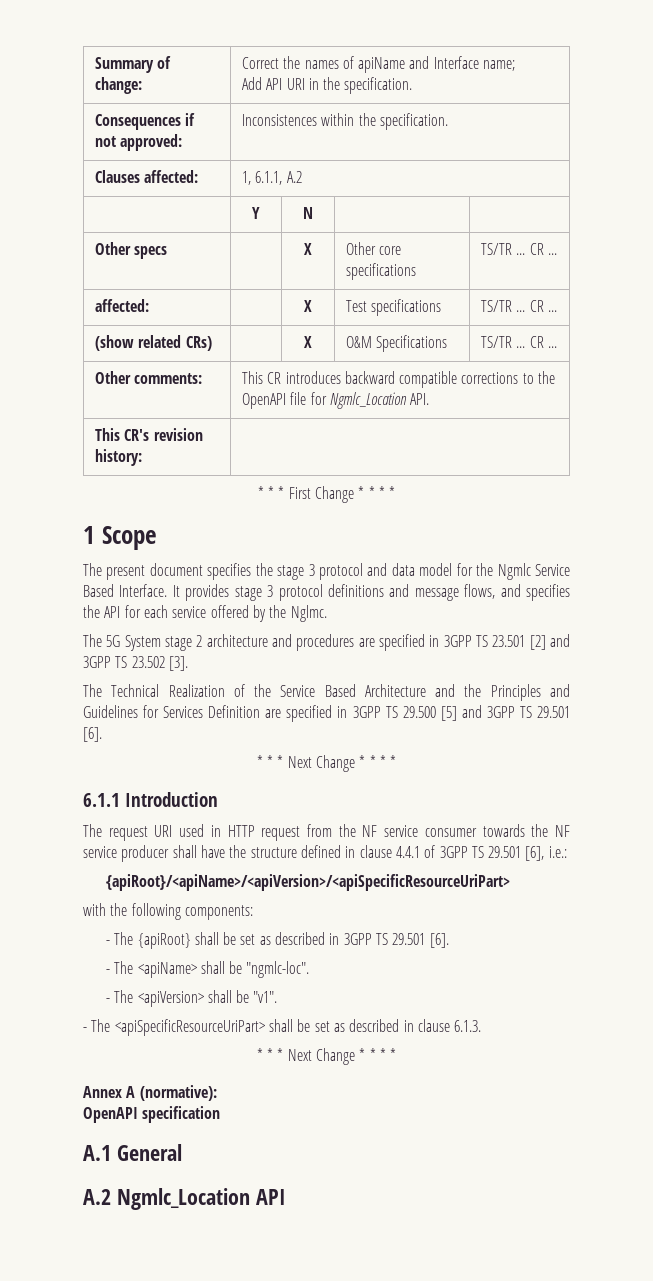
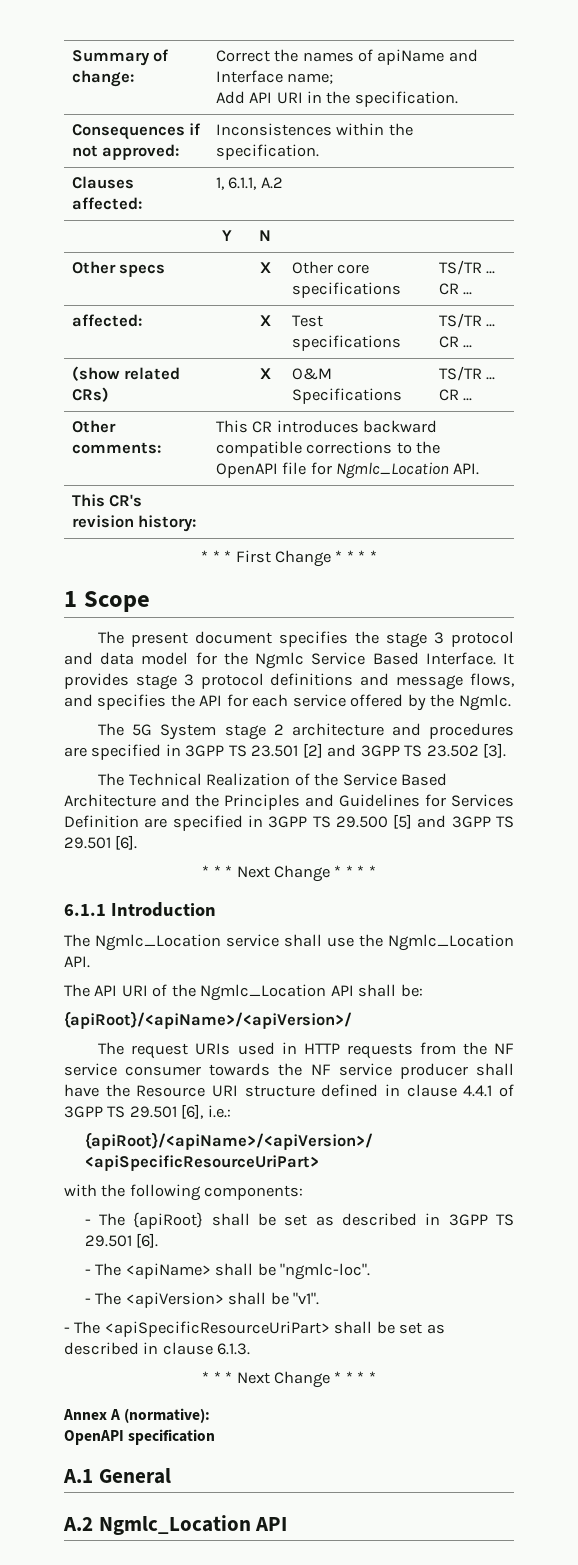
[290,605,327,622] Nglmc. -> [458,694,511,711] Ngmlc.
(218, 799) none -> [64,934,514,951] [64,956,90,968] [64,984,423,1001] [64,1011,352,1029] // The Ngmlc_Location service shall use the Ngmlc_Location API. // The API URI of the Ngmlc_Location API shall be: // {apiRoot}/<apiName>/<apiVersion>/
[154,825,173,837] URI -> [195,1043,231,1055] URIs
[261,826,301,841] request -> [346,1043,413,1059] requests
(247, 851) none -> [136,1085,238,1097] Resource URI

